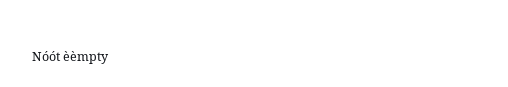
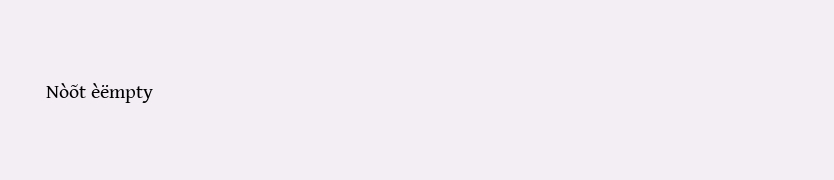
[32,51,110,64] Nóót èèmpty -> [46,83,154,103] Nòõt èëmpty

